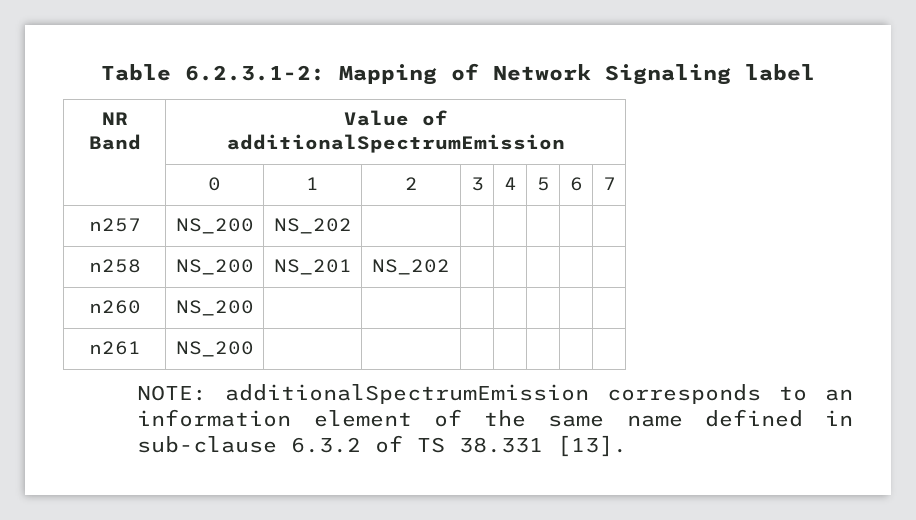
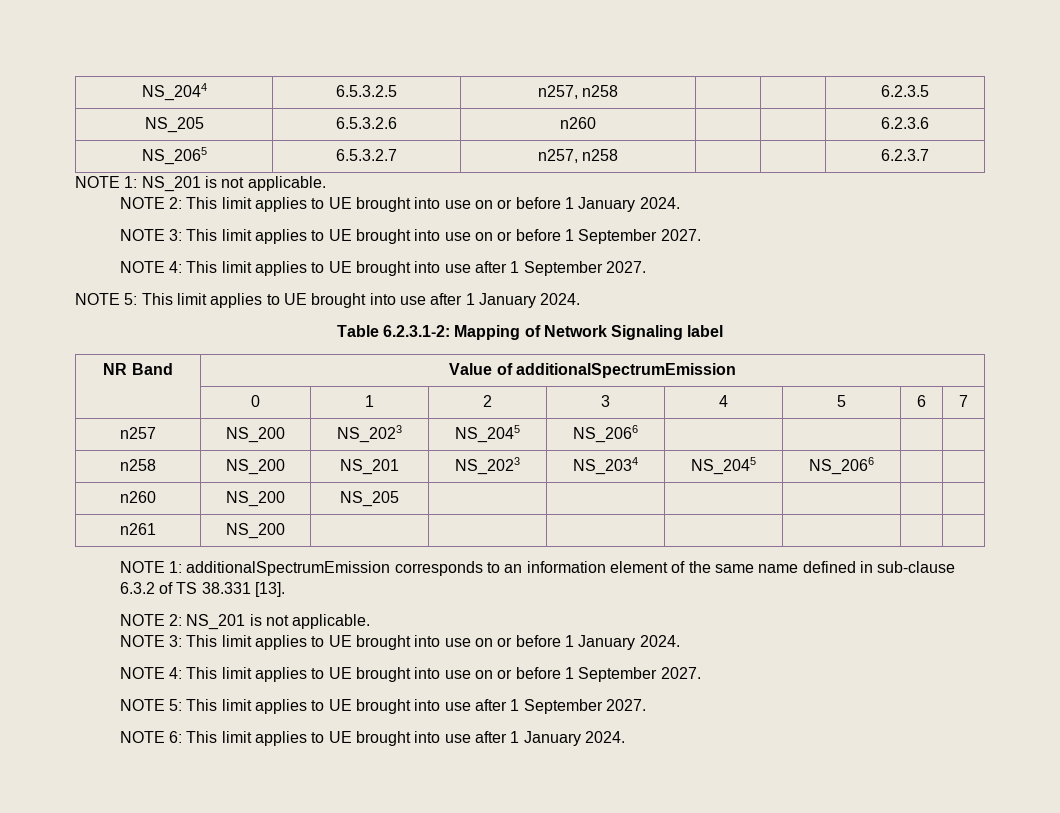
(101, 72) none -> [141,83,207,101] [336,85,397,97] [537,85,619,99] [881,85,929,97] [144,117,204,133] [336,117,397,129] [560,117,596,129] [881,117,929,129] [141,147,207,165] [336,149,397,161] [537,149,619,163] [881,149,929,161] [75,176,326,192] [119,197,680,212] [119,229,701,244] [119,261,646,276] [75,293,581,308] NS_2044 | 6.5.3.2.5 | n257, n258 | | | 6.2.3.5 // NS_205 | 6.5.3.2.6 | n260 | | | 6.2.3.6 // NS_2065 | 6.5.3.2.7 | n257, n258 | | | 6.2.3.7 // NOTE 1: NS_201 is not applicable. // NOTE 2: This limit applies to UE brought into use on or before 1 January 2024. // NOTE 3: This limit applies to UE brought into use on or before 1 September 2027. // NOTE 4: This limit applies to UE brought into use after 1 September 2027. // NOTE 5: This limit applies to UE brought into use after 1 January 2024. //
[273,218,352,234] NS_202 | | -> [337,425,402,443] [455,425,520,443] [573,425,638,443] NS_2023 | NS_2045 | NS_2066
[372,259,450,275] NS_202 | | | -> [455,457,520,475] [573,457,638,475] [691,457,756,475] [809,457,874,475] NS_2023 | NS_2034 | NS_2045 | NS_2066
(254, 308) none -> [340,491,399,507] NS_205
[137,385,208,401] NOTE: -> [119,561,183,573] NOTE 1:
(628, 446) none -> [119,614,371,630] [119,635,680,650] [119,667,701,682] [119,699,646,714] [119,731,625,746] // NOTE 2: NS_201 is not applicable. // NOTE 3: This limit applies to UE brought into use on or before 1 January 2024. // NOTE 4: This limit applies to UE brought into use on or before 1 September 2027. // NOTE 5: This limit applies to UE brought into use after 1 September 2027. // NOTE 6: This limit applies to UE brought into use after 1 January 2024.

